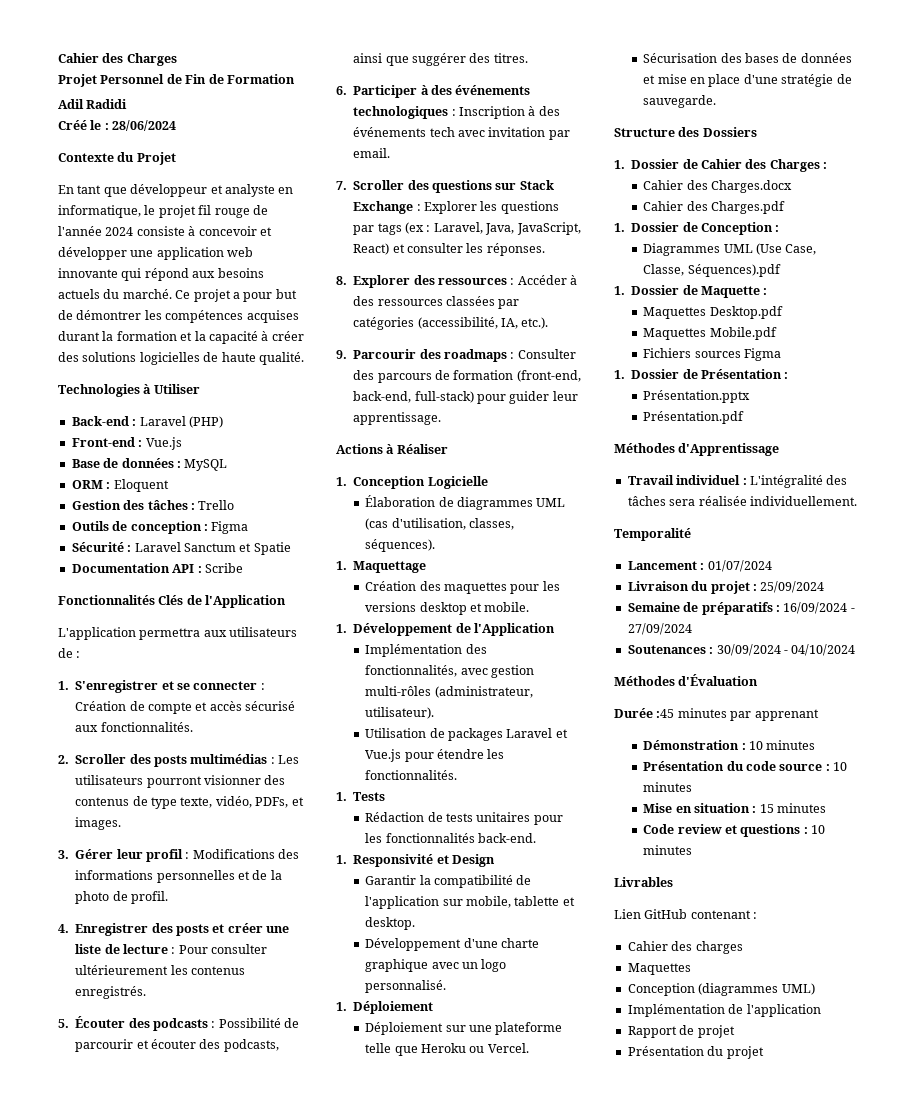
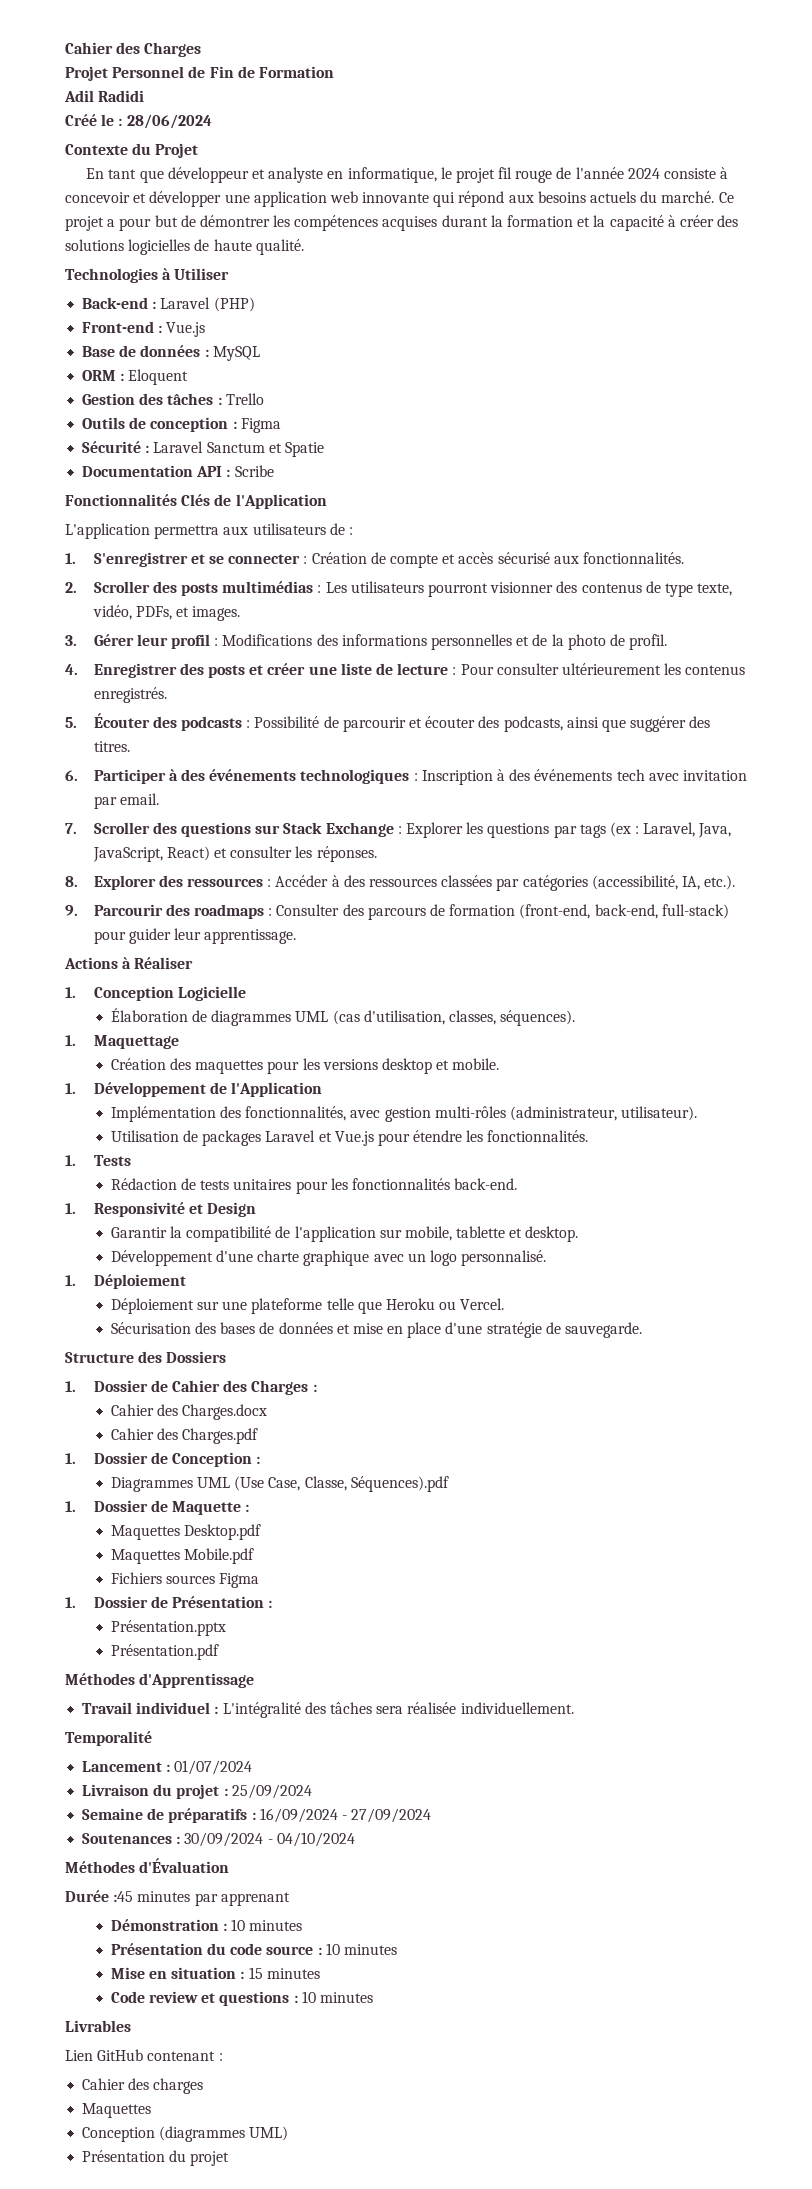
[627,1004,821,1017] [627,1025,735,1038] // Implémentation de l'application // Rapport de projet -> (289, 2133) none

